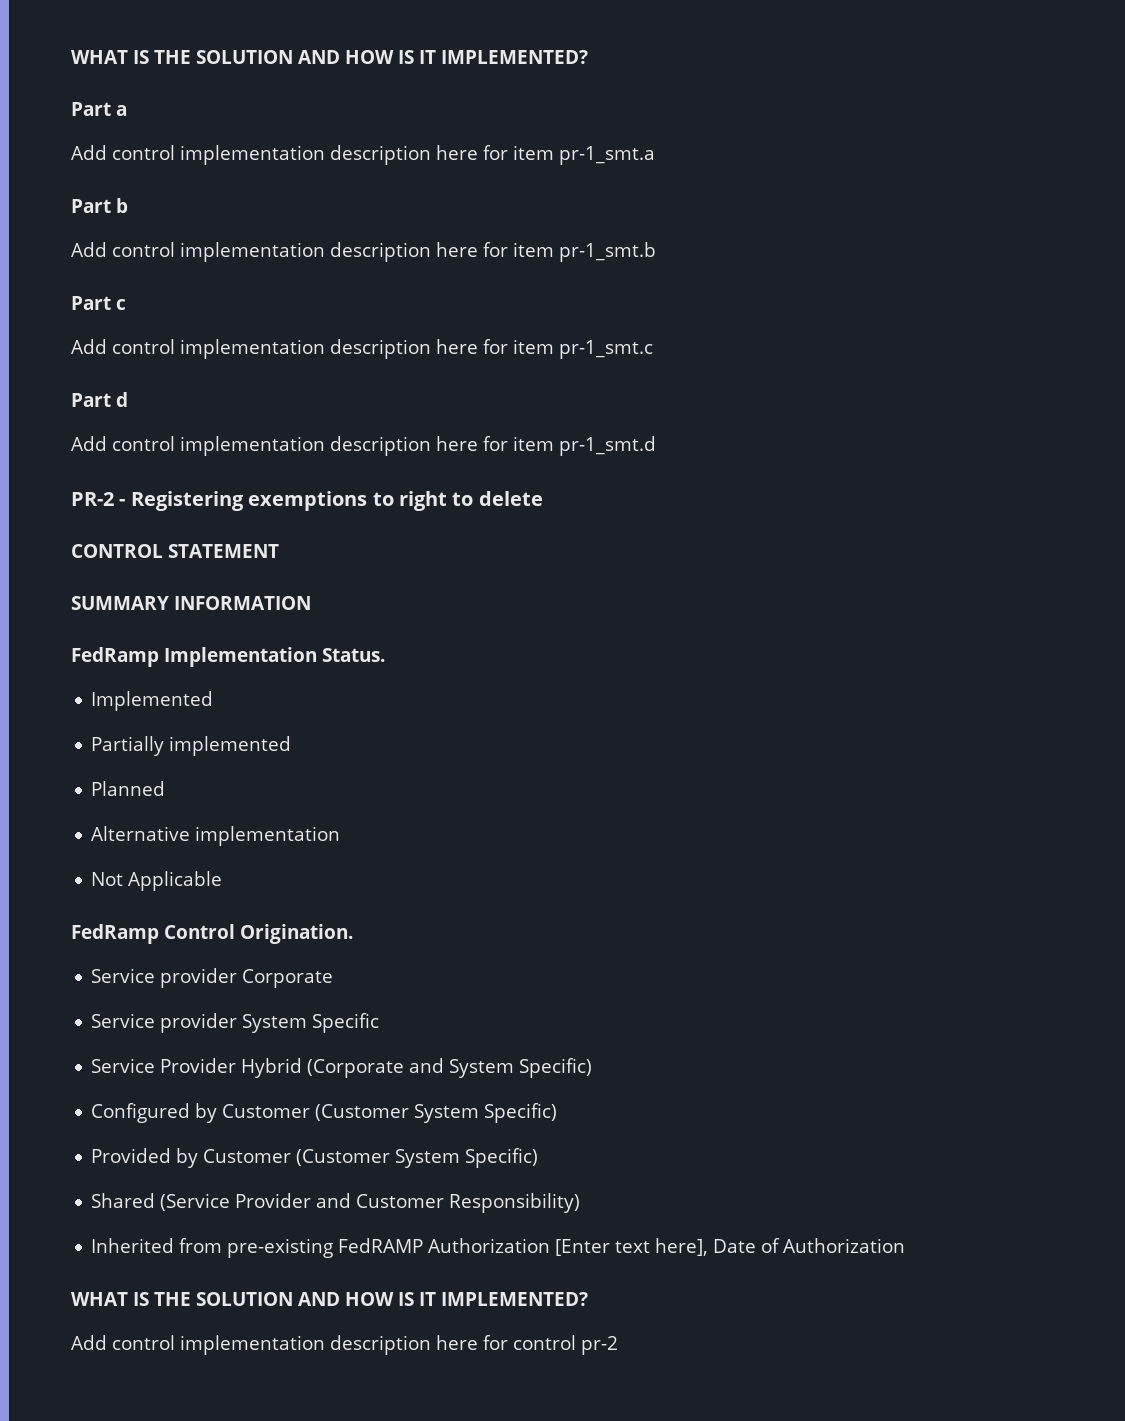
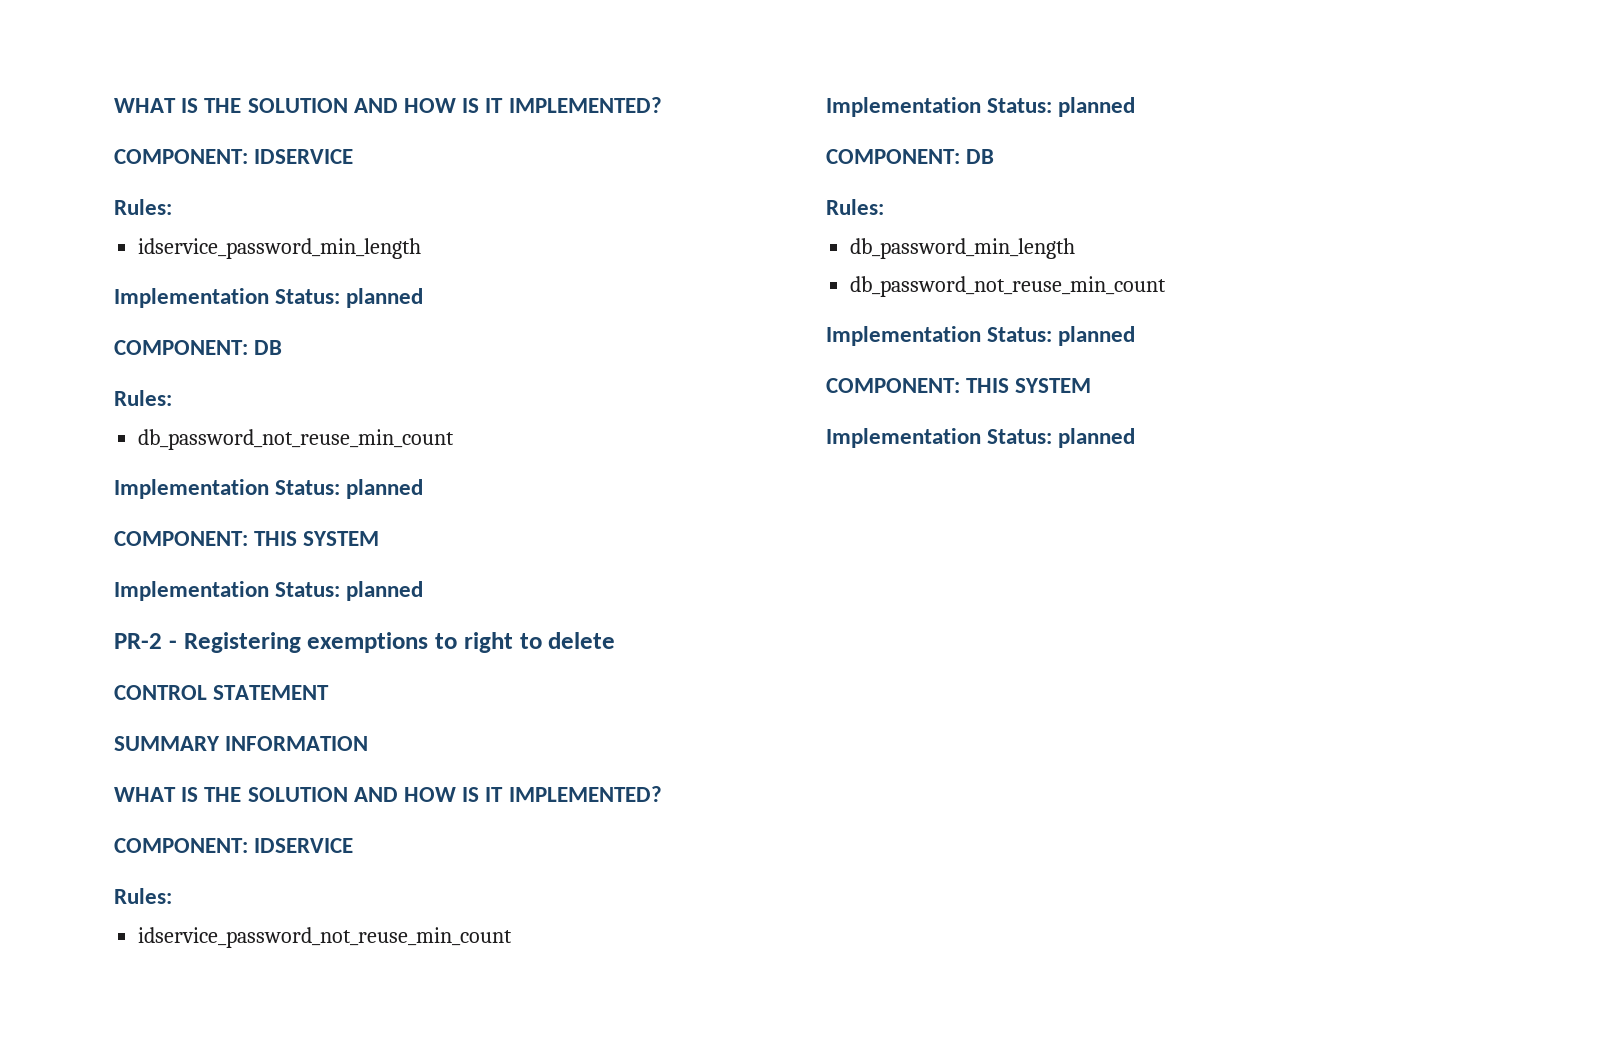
[71,50,588,64] [71,102,127,116] [71,145,655,165] [71,198,128,213] [71,242,656,262] [71,296,126,310] [71,339,653,359] [71,392,128,407] [71,436,656,456] WHAT IS THE SOLUTION AND HOW IS IT IMPLEMENTED? // Part a // Add control implementation description here for item pr-1_smt.a // Part b // Add control implementation description here for item pr-1_smt.b // Part c // Add control implementation description here for item pr-1_smt.c // Part d // Add control implementation description here for item pr-1_smt.d -> [114,97,662,113] [114,149,354,164] [114,199,172,215] [138,238,422,259] [114,288,424,308] [114,340,283,355] [114,390,172,406] [138,429,455,450] [114,479,424,499] [114,531,380,546] [114,581,424,601] WHAT IS THE SOLUTION AND HOW IS IT IMPLEMENTED? // COMPONENT: IDSERVICE // Rules: // idservice_password_min_length // Implementation Status: planned // COMPONENT: DB // Rules: // db_password_not_reuse_min_count // Implementation Status: planned // COMPONENT: THIS SYSTEM // Implementation Status: planned
[71,647,385,667] [91,691,214,711] [91,736,292,756] [91,781,166,796] [91,826,341,846] [91,871,223,891] [71,924,353,944] [91,968,334,988] [91,1013,380,1033] [91,1058,593,1078] [91,1103,558,1123] [91,1148,539,1168] [91,1193,581,1213] [91,1238,906,1258] [71,1292,588,1306] [71,1335,618,1355] // FedRamp Implementation Status. // Implemented // Partially implemented // Planned // Alternative implementation // Not Applicable // FedRamp Control Origination. // Service provider Corporate // Service provider System Specific // Service Provider Hybrid (Corporate and System Specific) // Configured by Customer (Customer System Specific) // Provided by Customer (Customer System Specific) // Shared (Service Provider and Customer Responsibility) // Inherited from pre-existing FedRAMP Authorization [Enter text here], Date of Authorization // WHAT IS THE SOLUTION AND HOW IS IT IMPLEMENTED? // Add control implementation description here for control pr-2 -> [114,786,662,802] [114,838,354,853] [114,888,172,904] [138,927,513,948] [826,97,1136,117] [826,149,995,164] [826,199,884,215] [850,238,1076,259] [850,276,1167,297] [826,326,1136,346] [826,378,1092,393] [826,428,1136,448] // WHAT IS THE SOLUTION AND HOW IS IT IMPLEMENTED? // COMPONENT: IDSERVICE // Rules: // idservice_password_not_reuse_min_count // Implementation Status: planned // COMPONENT: DB // Rules: // db_password_min_length // db_password_not_reuse_min_count // Implementation Status: planned // COMPONENT: THIS SYSTEM // Implementation Status: planned

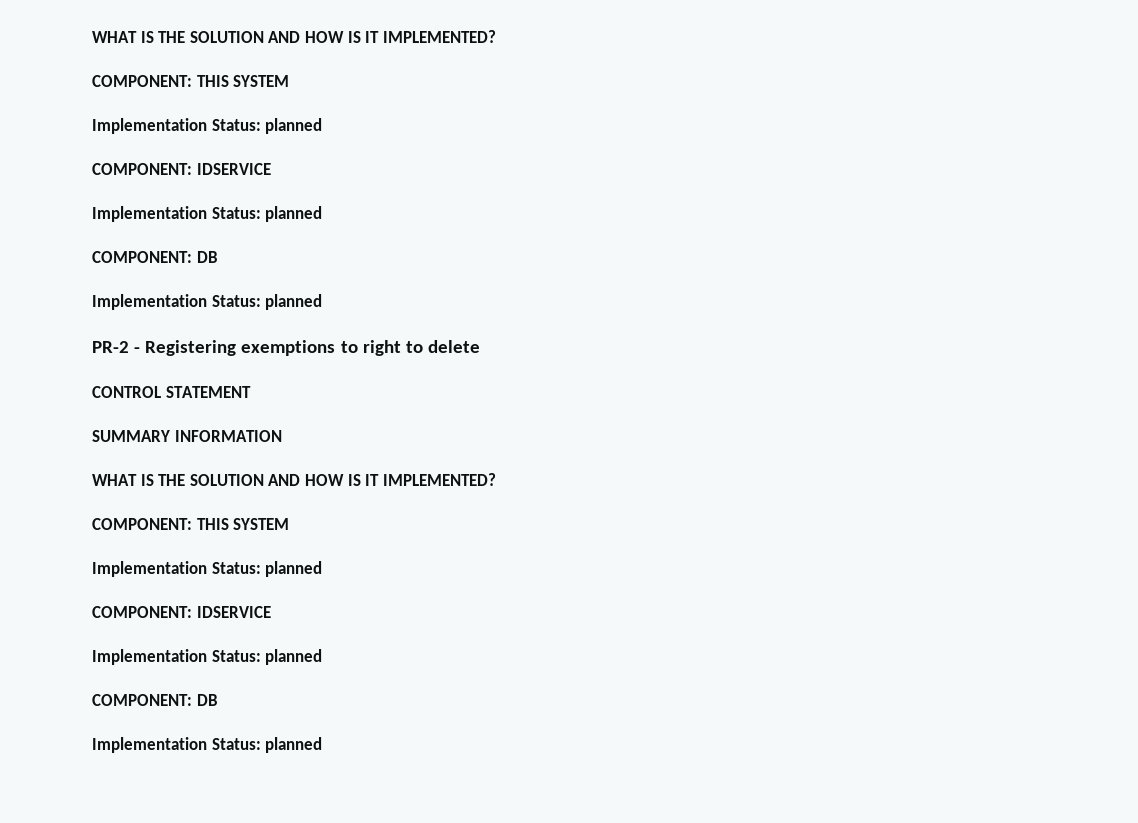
[114,97,662,113] [114,149,354,164] [114,199,172,215] [138,238,422,259] [114,288,424,308] [114,340,283,355] [114,390,172,406] [138,429,455,450] [114,479,424,499] [114,531,380,546] WHAT IS THE SOLUTION AND HOW IS IT IMPLEMENTED? // COMPONENT: IDSERVICE // Rules: // idservice_password_min_length // Implementation Status: planned // COMPONENT: DB // Rules: // db_password_not_reuse_min_count // Implementation Status: planned // COMPONENT: THIS SYSTEM -> [92,30,496,43] [92,75,290,87] [92,118,323,134] [92,163,271,175] [92,206,323,222] [92,251,218,263] WHAT IS THE SOLUTION AND HOW IS IT IMPLEMENTED? // COMPONENT: THIS SYSTEM // Implementation Status: planned // COMPONENT: IDSERVICE // Implementation Status: planned // COMPONENT: DB
[114,838,354,853] [114,888,172,904] [138,927,513,948] [826,97,1136,117] [826,149,995,164] [826,199,884,215] [850,238,1076,259] [850,276,1167,297] [826,326,1136,346] [826,378,1092,393] [826,428,1136,448] // COMPONENT: IDSERVICE // Rules: // idservice_password_not_reuse_min_count // Implementation Status: planned // COMPONENT: DB // Rules: // db_password_min_length // db_password_not_reuse_min_count // Implementation Status: planned // COMPONENT: THIS SYSTEM // Implementation Status: planned -> [92,518,290,530] [92,561,323,577] [92,606,271,618] [92,649,323,665] [92,694,218,706] [92,737,323,753] // COMPONENT: THIS SYSTEM // Implementation Status: planned // COMPONENT: IDSERVICE // Implementation Status: planned // COMPONENT: DB // Implementation Status: planned

